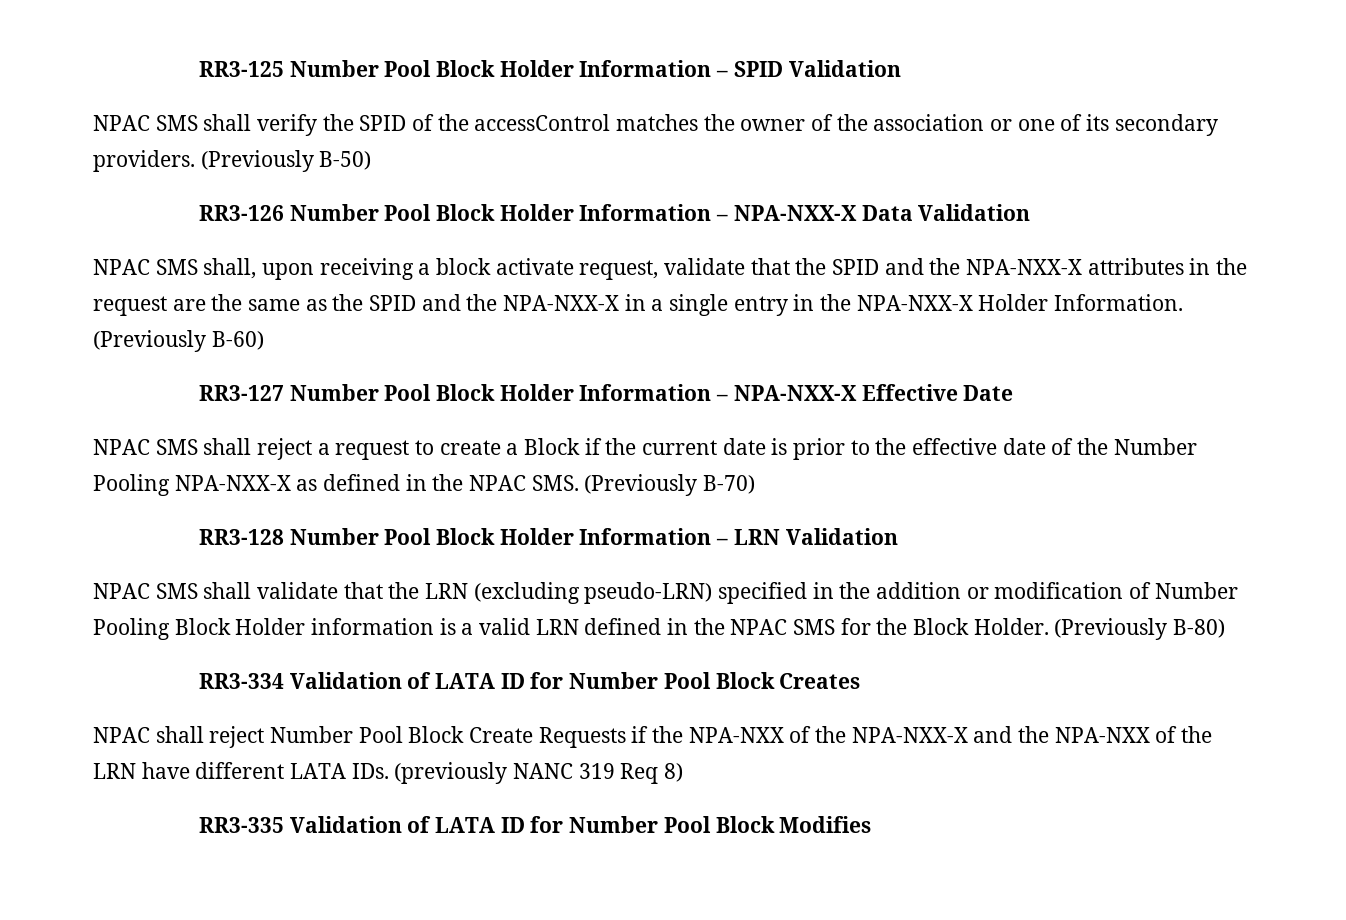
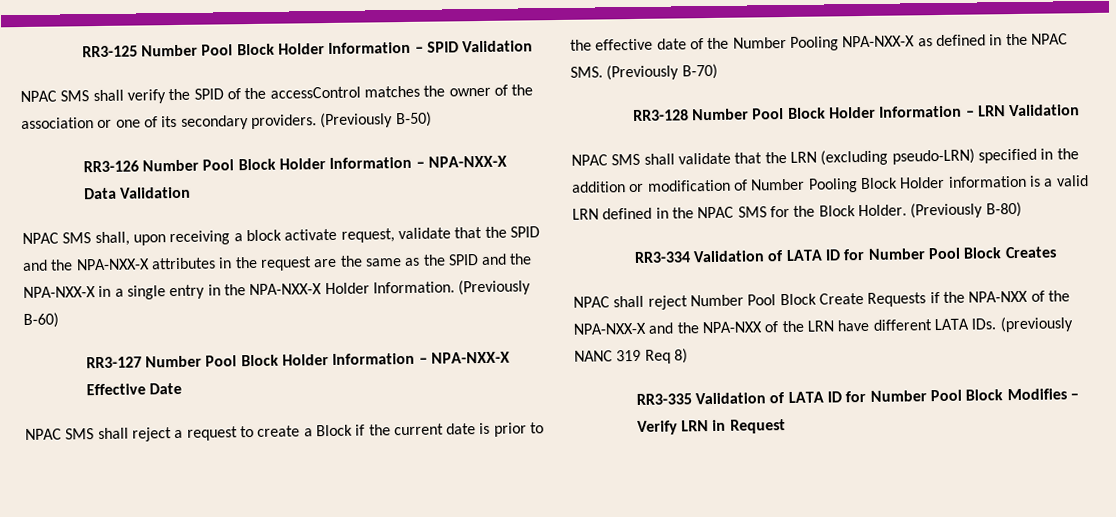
(872, 824) none -> [1069,393,1079,400] [636,419,786,435] – Verify LRN in Request

